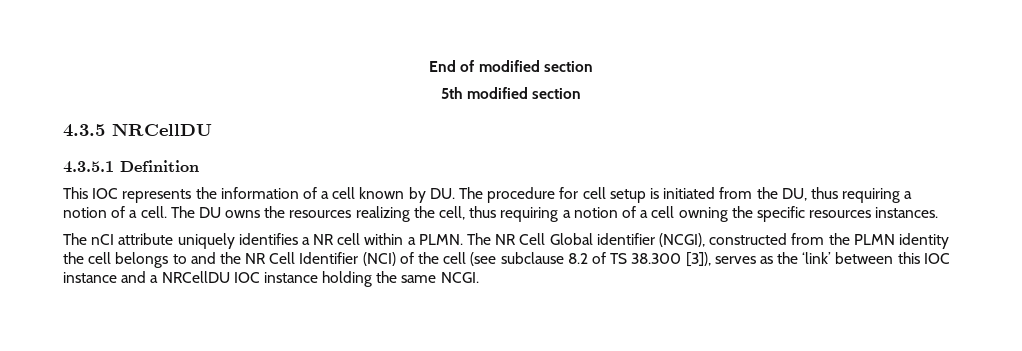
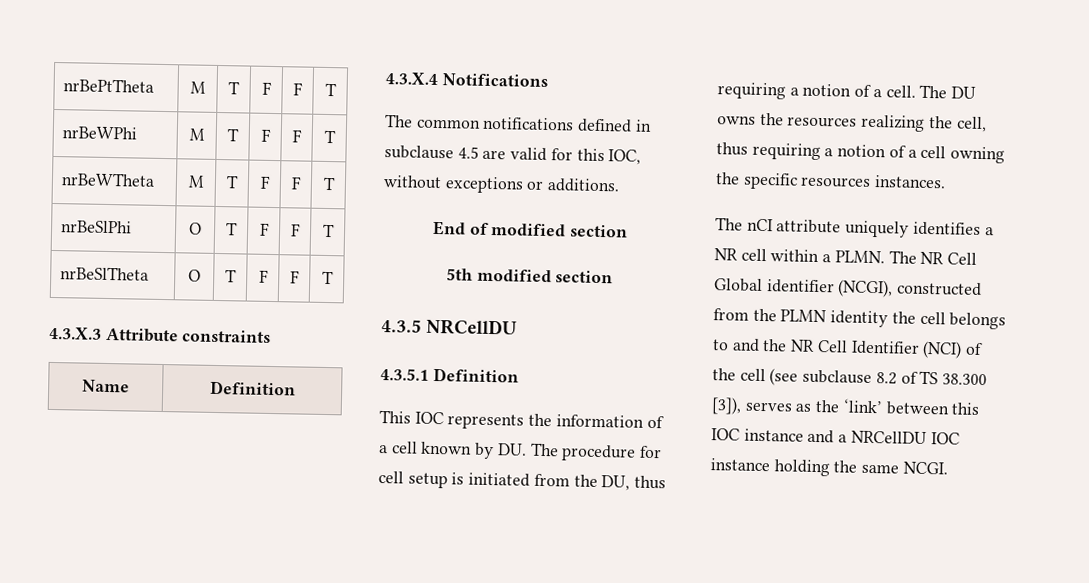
(429, 66) none -> [62,78,154,93] [189,81,206,94] [228,81,240,95] [261,81,272,95] [293,82,303,96] [324,82,337,97] [61,126,137,140] [188,128,205,141] [227,128,239,142] [260,128,271,142] [292,129,302,143] [323,129,336,144] [60,172,155,187] [187,175,205,188] [226,175,239,189] [259,175,271,189] [291,176,302,190] [322,176,336,191] [60,220,132,234] [188,222,202,235] [225,222,238,236] [258,222,270,236] [290,223,301,237] [321,223,335,238] [59,266,149,281] [188,269,201,282] [225,269,237,283] [258,269,269,283] [290,270,300,284] [321,270,334,285] [49,326,272,343] [82,379,130,393] [209,380,296,396] [385,72,548,88] [384,114,652,133] [384,145,642,165] [383,175,621,194] nrBePtTheta | M | T | F | F | T // nrBeWPhi | M | T | F | F | T // nrBeWTheta | M | T | F | F | T // nrBeSlPhi | O | T | F | F | T // nrBeSlTheta | O | T | F | F | T // 4.3.X.3 Attribute constraints // Name | Definition // 4.3.X.4 Notifications // The common notifications defined in subclause 4.5 are valid for this IOC, without exceptions or additions. //

